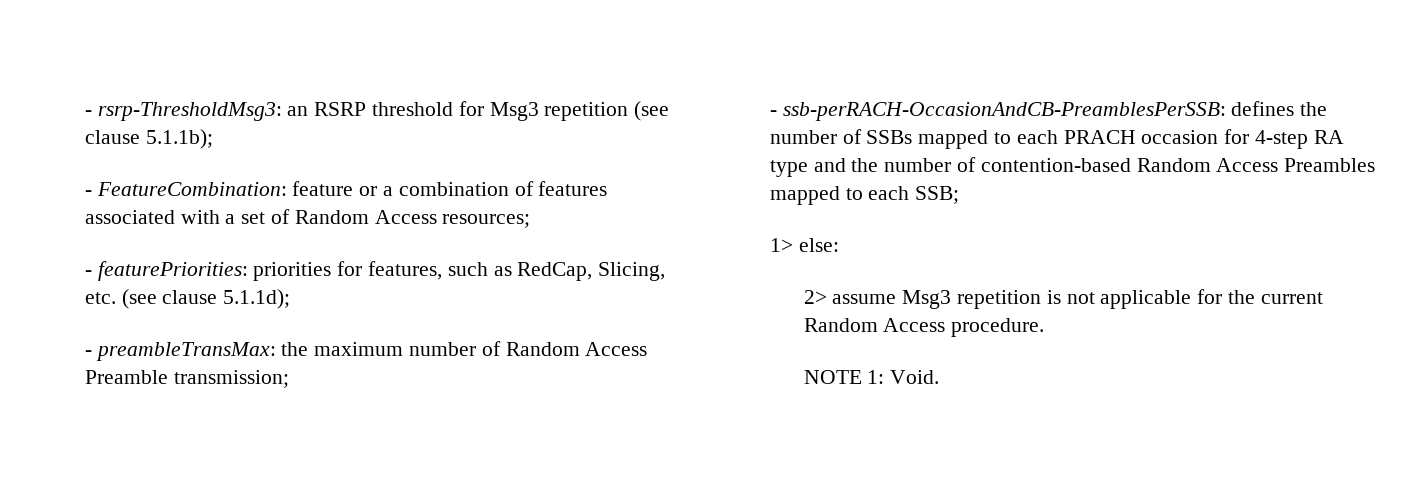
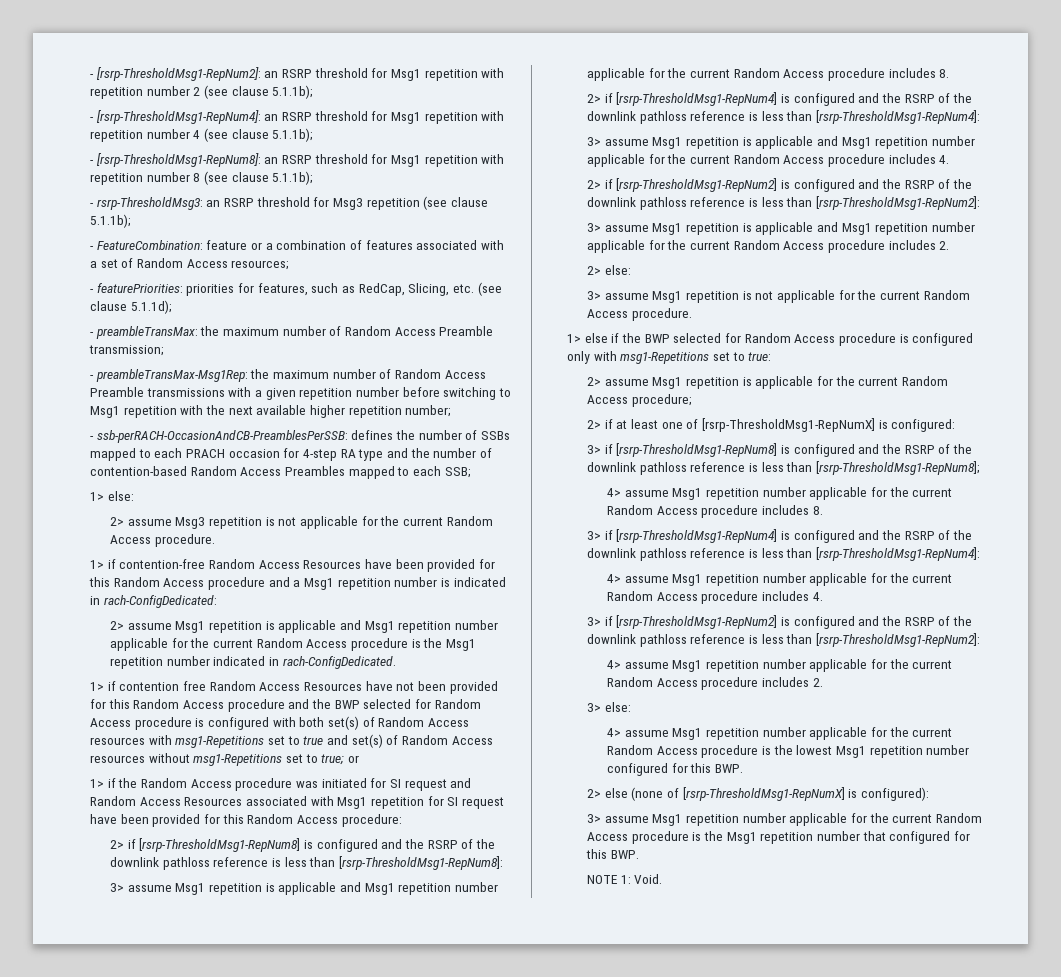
[84,110,92,116] - -> [90,67,505,81] [90,85,314,99] [90,110,505,124] [90,128,314,142] [90,153,505,167] [90,171,314,185] [90,203,95,207] - [rsrp-ThresholdMsg1-RepNum2]: an RSRP threshold for Msg1 repetition with repetition number 2 (see clause 5.1.1b); // - [rsrp-ThresholdMsg1-RepNum4]: an RSRP threshold for Msg1 repetition with repetition number 4 (see clause 5.1.1b); // - [rsrp-ThresholdMsg1-RepNum8]: an RSRP threshold for Msg1 repetition with repetition number 8 (see clause 5.1.1b); // -
(289, 379) none -> [90,369,486,382] [90,387,511,400] [90,405,452,418] // - preambleTransMax-Msg1Rep: the maximum number of Random Access Preamble transmissions with a given repetition number before switching to Msg1 repetition with the next available higher repetition number;
(1045, 327) none -> [90,559,495,572] [89,577,506,590] [90,595,217,608] [110,620,498,633] [110,638,476,651] [110,656,396,669] [90,681,498,694] [90,699,481,712] [90,716,469,730] [90,734,493,748] [90,753,359,766] [90,778,472,791] [90,796,504,809] [90,814,402,827] [110,838,495,852] [110,856,503,870] [110,882,498,895] [587,68,950,81] [587,92,972,106] [587,110,980,124] [587,136,975,149] [587,154,950,167] [587,178,972,192] [587,196,980,210] [587,222,975,235] [587,240,950,253] [587,265,631,275] [587,290,970,303] [587,308,692,321] [567,333,974,346] [567,351,772,364] [587,376,948,389] [587,394,692,407] [587,418,956,432] [587,443,972,457] [587,461,980,475] [607,487,953,500] [607,505,823,518] [587,529,972,543] [587,547,980,561] [607,573,953,586] [607,591,823,604] [587,615,972,629] [587,633,980,647] [607,659,953,672] [607,677,823,690] [587,702,631,712] [607,727,953,740] [607,745,970,758] [607,763,744,776] [587,787,929,801] [587,813,982,826] [587,831,970,844] [586,849,639,859] // 1> if contention-free Random Access Resources have been provided for this Random Access procedure and a Msg1 repetition number is indicated in rach-ConfigDedicated: // 2> assume Msg1 repetition is applicable and Msg1 repetition number applicable for the current Random Access procedure is the Msg1 repetition number indicated in rach-ConfigDedicated. // 1> if contention free Random Access Resources have not been provided for this Random Access procedure and the BWP selected for Random Access procedure is configured with both set(s) of Random Access resources with msg1-Repetitions set to true and set(s) of Random Access resources without msg1-Repetitions set to true; or // 1> if the Random Access procedure was initiated for SI request and Random Access Resources associated with Msg1 repetition for SI request have been provided for this Random Access procedure: // 2> if [rsrp-ThresholdMsg1-RepNum8] is configured and the RSRP of the downlink pathloss reference is less than [rsrp-ThresholdMsg1-RepNum8]: // 3> assume Msg1 repetition is applicable and Msg1 repetition number applicable for the current Random Access procedure includes 8. // 2> if [rsrp-ThresholdMsg1-RepNum4] is configured and the RSRP of the downlink pathloss reference is less than [rsrp-ThresholdMsg1-RepNum4]: // 3> assume Msg1 repetition is applicable and Msg1 repetition number applicable for the current Random Access procedure includes 4. // 2> if [rsrp-ThresholdMsg1-RepNum2] is configured and the RSRP of the downlink pathloss reference is less than [rsrp-ThresholdMsg1-RepNum2]: // 3> assume Msg1 repetition is applicable and Msg1 repetition number applicable for the current Random Access procedure includes 2. // 2> else: // 3> assume Msg1 repetition is not applicable for the current Random Access procedure. // 1> else if the BWP selected for Random Access procedure is configured only with msg1-Repetitions set to true: // 2> assume Msg1 repetition is applicable for the current Random Access procedure; // 2> if at least one of [rsrp-ThresholdMsg1-RepNumX] is configured: // 3> if [rsrp-ThresholdMsg1-RepNum8] is configured and the RSRP of the downlink pathloss reference is less than [rsrp-ThresholdMsg1-RepNum8]; // 4> assume Msg1 repetition number applicable for the current Random Access procedure includes 8. // 3> if [rsrp-ThresholdMsg1-RepNum4] is configured and the RSRP of the downlink pathloss reference is less than [rsrp-ThresholdMsg1-RepNum4]: // 4> assume Msg1 repetition number applicable for the current Random Access procedure includes 4. // 3> if [rsrp-ThresholdMsg1-RepNum2] is configured and the RSRP of the downlink pathloss reference is less than [rsrp-ThresholdMsg1-RepNum2]: // 4> assume Msg1 repetition number applicable for the current Random Access procedure includes 2. // 3> else: // 4> assume Msg1 repetition number applicable for the current Random Access procedure is the lowest Msg1 repetition number configured for this BWP. // 2> else (none of [rsrp-ThresholdMsg1-RepNumX] is configured): // 3> assume Msg1 repetition number applicable for the current Random Access procedure is the Msg1 repetition number that configured for this BWP.

